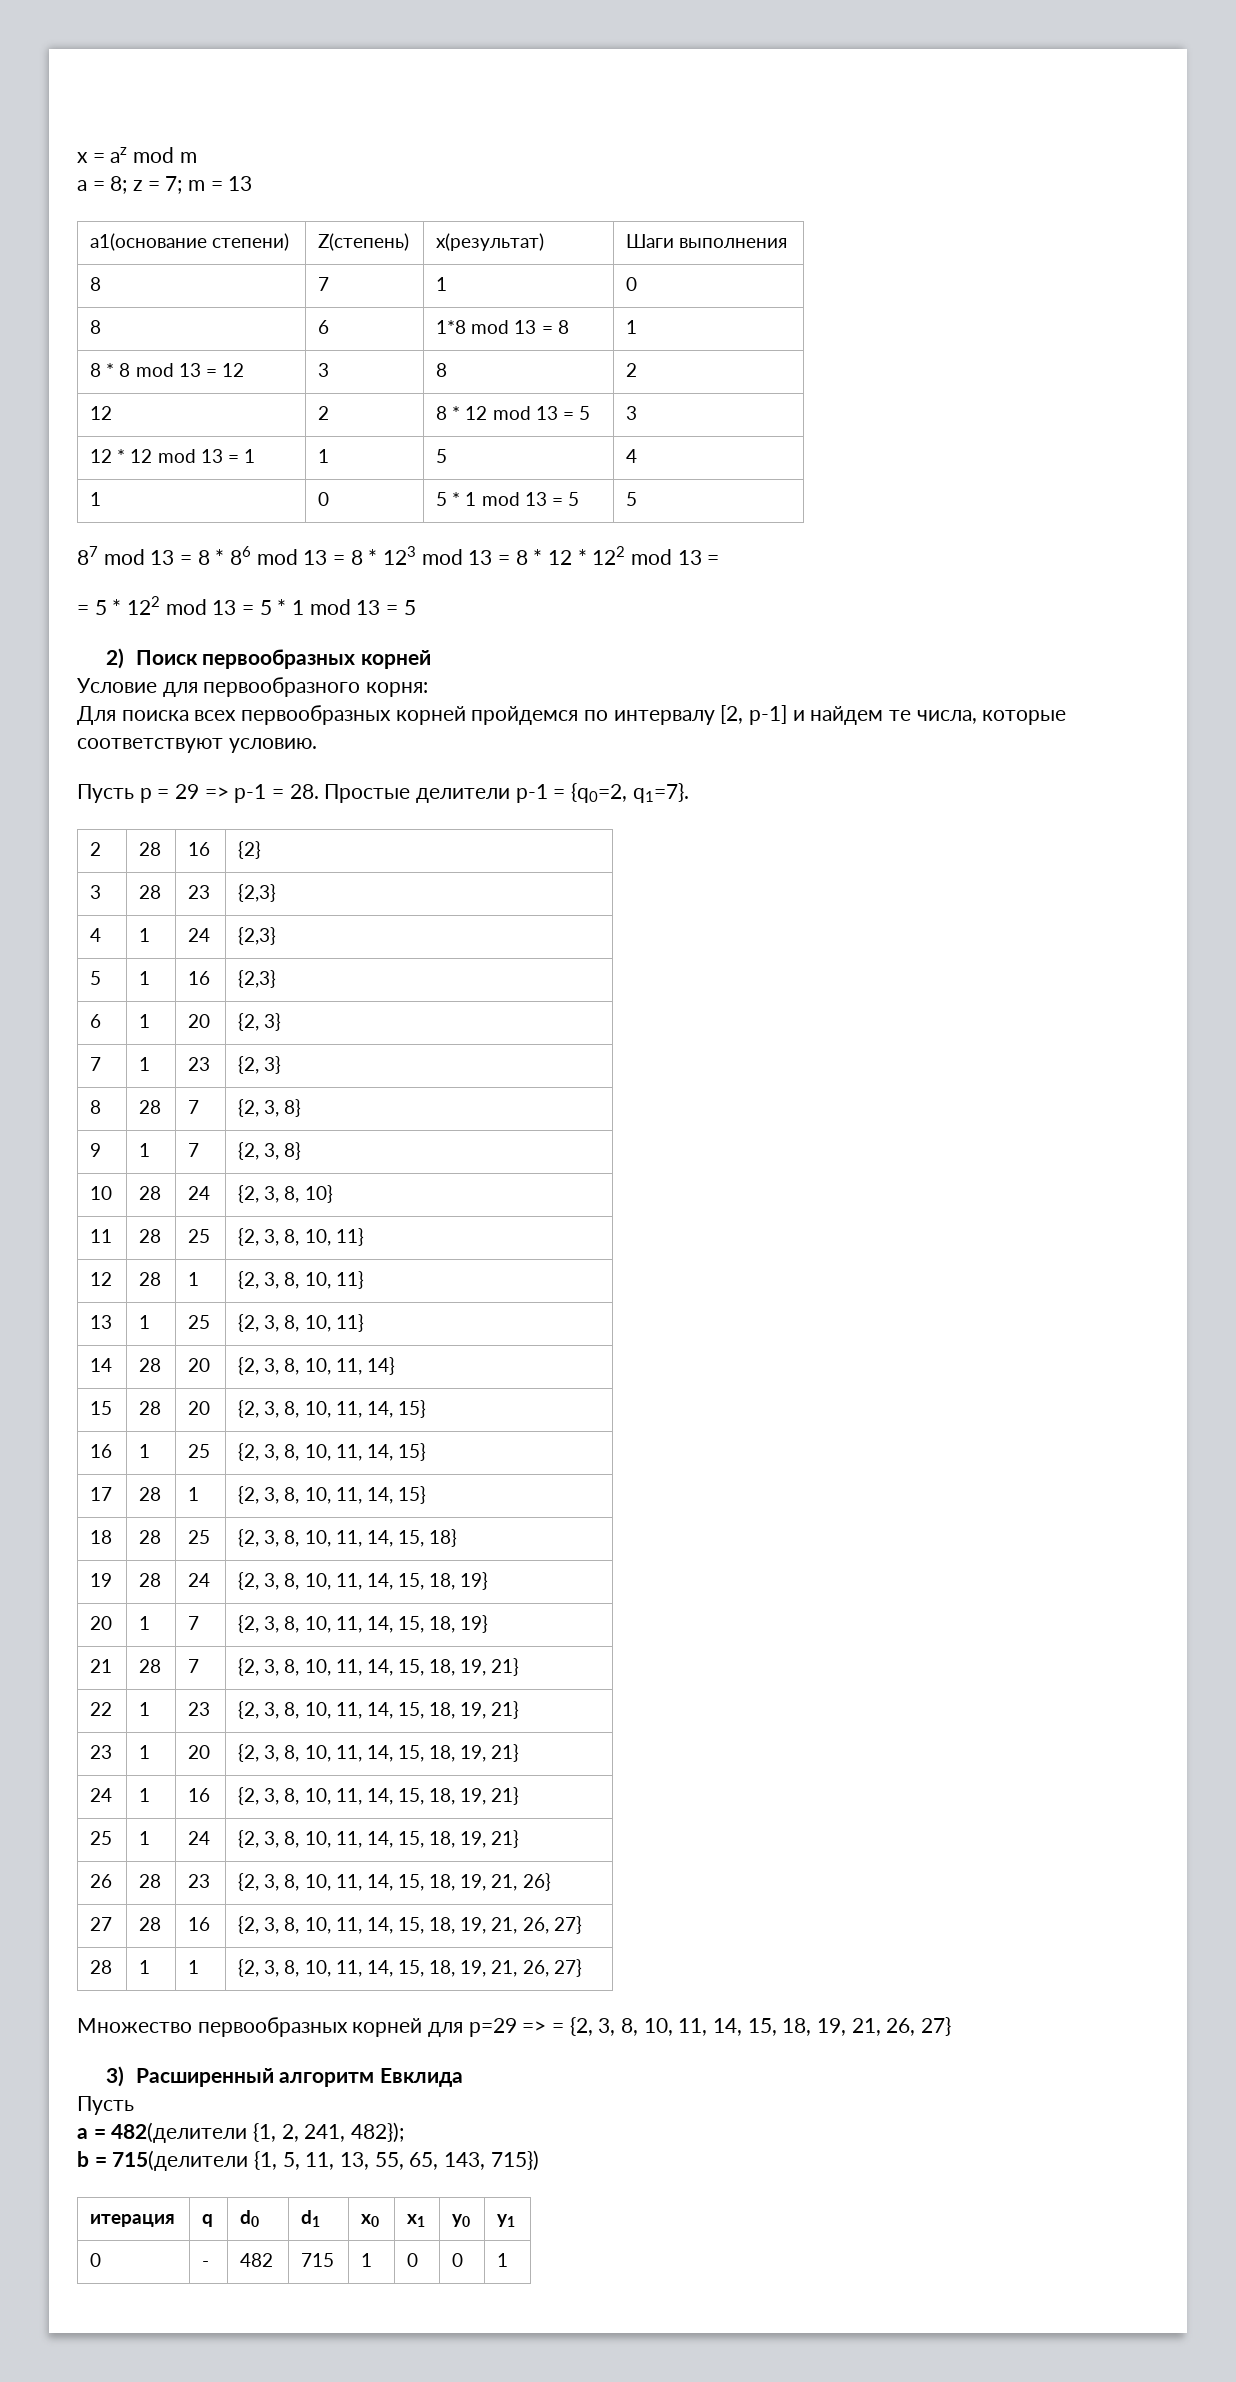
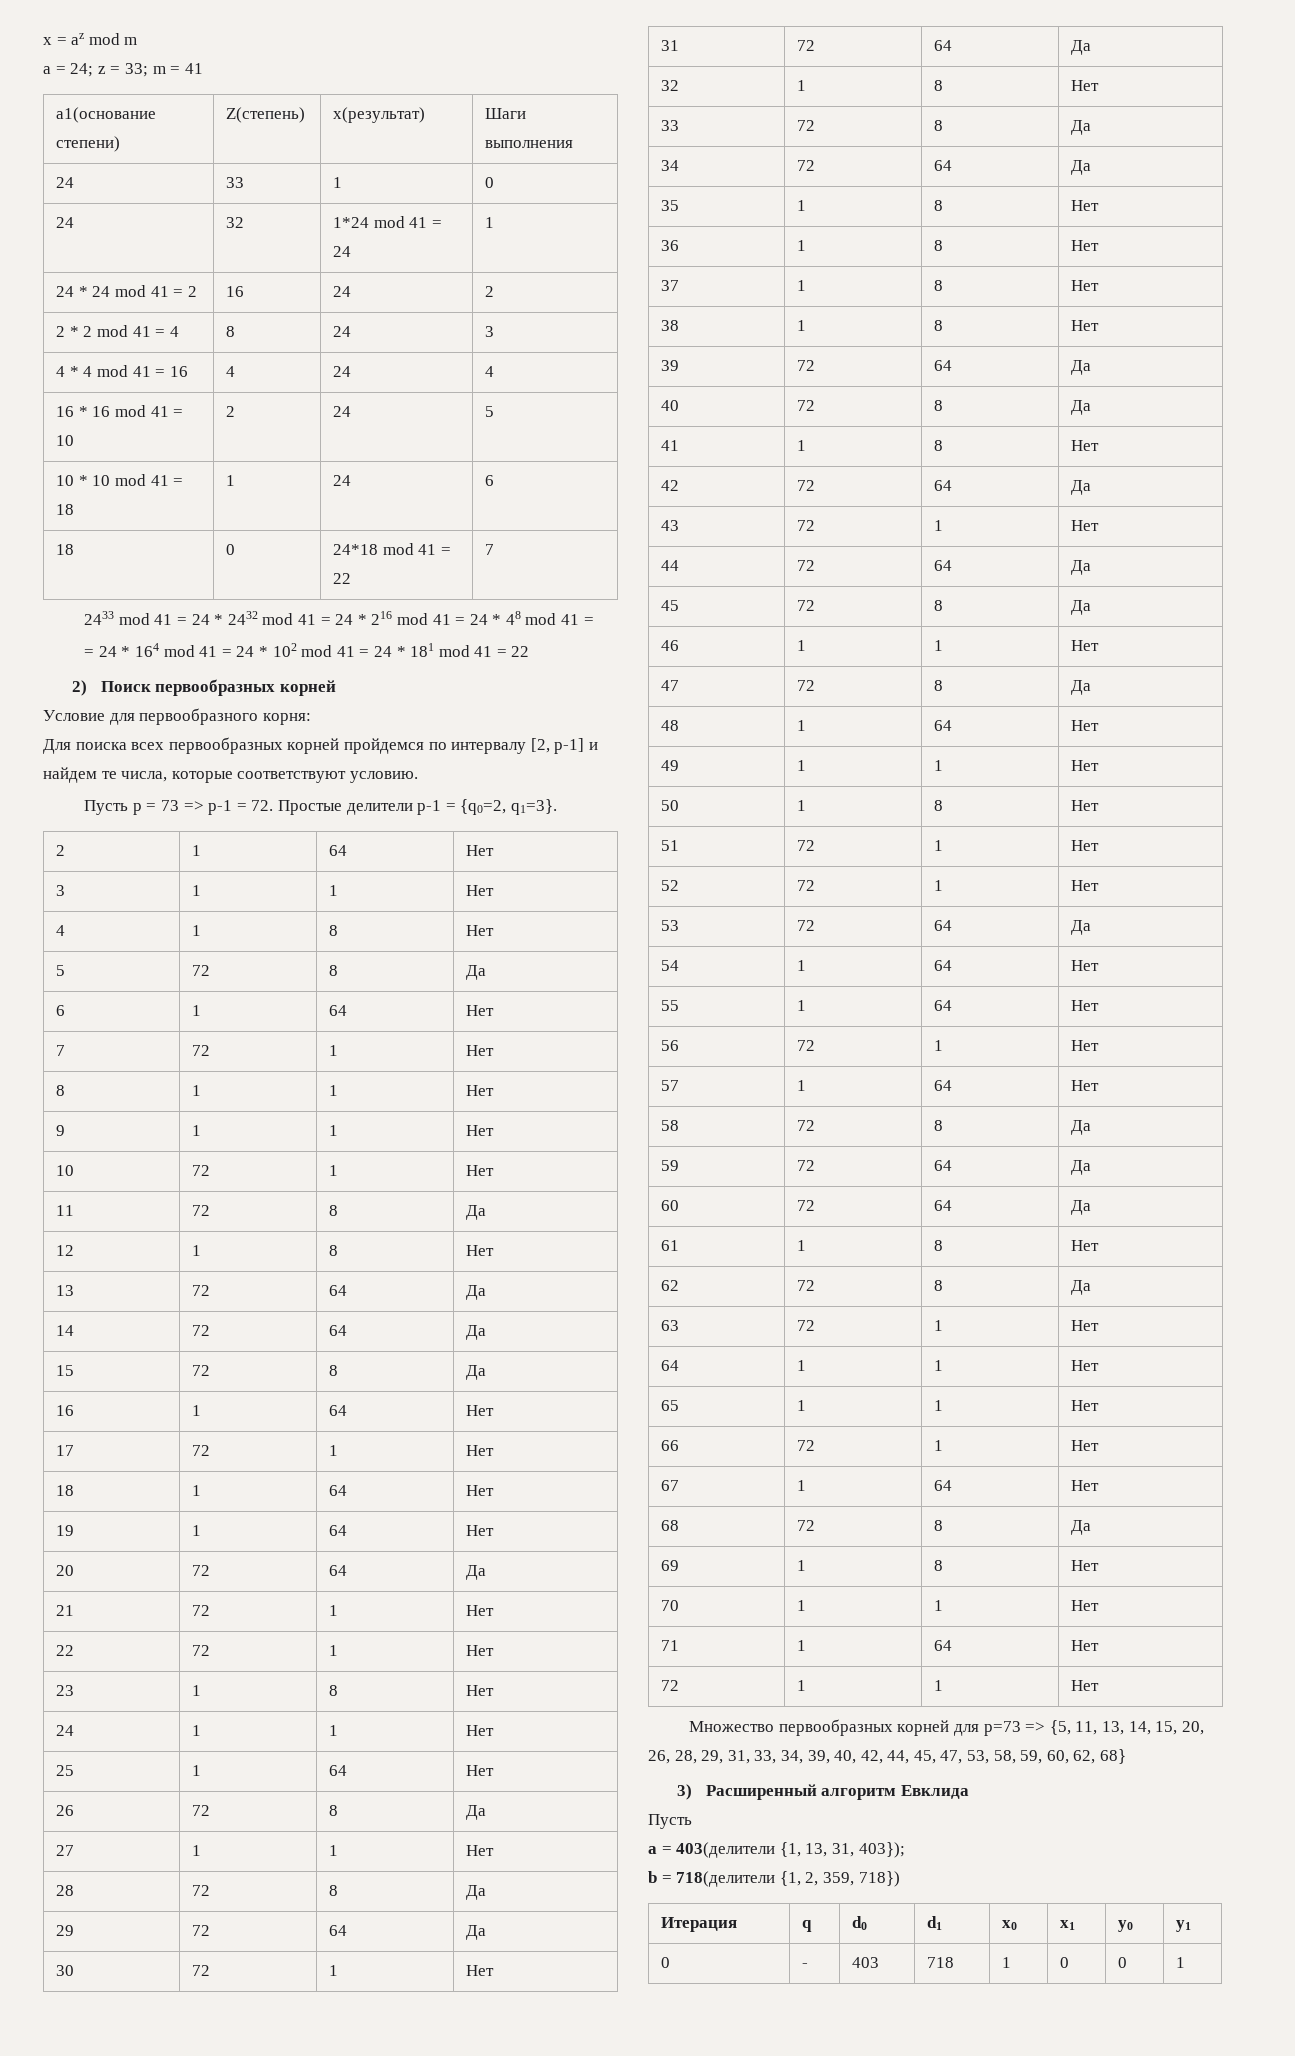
[110,176,128,194] 8; -> [70,63,94,77] 24;
[165,176,183,194] 7; -> [124,63,148,77] 33;
[228,176,253,191] 13 -> [184,63,203,74] 41
[90,277,102,291] [318,277,330,291] 8 | 7 -> [56,177,75,188] [226,177,245,188] 24 | 33
[90,320,102,334] [318,320,330,334] [436,320,569,334] [626,320,638,334] [90,363,244,377] [318,363,330,377] [436,363,448,377] [626,363,638,377] [90,406,113,420] [318,406,330,420] [436,406,590,420] [626,406,638,420] [90,449,255,463] [318,449,330,463] [436,449,448,463] [626,449,638,463] [90,492,102,506] [318,492,330,506] [436,492,579,506] [626,492,638,506] [77,546,720,565] [77,596,416,615] 8 | 6 | 1*8 mod 13 = 8 | 1 // 8 * 8 mod 13 = 12 | 3 | 8 | 2 // 12 | 2 | 8 * 12 mod 13 = 5 | 3 // 12 * 12 mod 13 = 1 | 1 | 5 | 4 // 1 | 0 | 5 * 1 mod 13 = 5 | 5 // 87 mod 13 = 8 * 86 mod 13 = 8 * 123 mod 13 = 8 * 12 * 122 mod 13 = // = 5 * 122 mod 13 = 5 * 1 mod 13 = 5 -> [56,217,75,228] [226,217,245,228] [333,216,443,228] [333,246,352,257] [485,217,495,228] [56,285,197,297] [226,286,245,297] [333,286,352,297] [485,286,495,297] [56,325,179,337] [226,326,236,337] [333,326,352,337] [485,326,495,337] [56,365,188,377] [226,366,236,377] [333,366,352,377] [485,366,495,377] [56,405,184,417] [56,435,75,446] [226,406,236,417] [333,406,352,417] [485,406,495,417] [56,474,184,486] [56,504,75,515] [226,475,236,486] [333,475,352,486] [485,475,495,486] [56,544,75,555] [226,544,236,555] [333,543,452,555] [333,573,352,584] [485,544,495,555] [84,611,594,625] [84,643,530,657] 24 | 32 | 1*24 mod 41 = 24 | 1 // 24 * 24 mod 41 = 2 | 16 | 24 | 2 // 2 * 2 mod 41 = 4 | 8 | 24 | 3 // 4 * 4 mod 41 = 16 | 4 | 24 | 4 // 16 * 16 mod 41 = 10 | 2 | 24 | 5 // 10 * 10 mod 41 = 18 | 1 | 24 | 6 // 18 | 0 | 24*18 mod 41 = 22 | 7 // 2433 mod 41 = 24 * 2432 mod 41 = 24 * 216 mod 41 = 24 * 48 mod 41 = // = 24 * 164 mod 41 = 24 * 102 mod 41 = 24 * 181 mod 41 = 22
[175,784,200,799] 29 -> [161,800,180,811] 73
[289,784,319,799] 28. -> [251,800,274,811] 72.
[632,783,689,803] [90,842,102,856] [139,842,162,856] [188,842,211,856] [238,841,262,859] [90,885,102,899] [139,885,162,899] [188,885,211,899] [238,884,277,902] q1=7}. // 2 | 28 | 16 | {2} // 3 | 28 | 23 | {2,3} -> [510,799,557,815] [56,845,66,856] [192,845,202,856] [329,845,348,856] [466,845,495,856] [56,885,66,896] [192,885,202,896] [329,885,339,896] [466,885,495,896] q1=3}. // 2 | 1 | 64 | Нет // 3 | 1 | 1 | Нет
[188,928,211,942] [238,927,277,945] [90,971,102,985] [139,971,151,985] [188,971,211,985] [238,970,277,988] 24 | {2,3} // 5 | 1 | 16 | {2,3} -> [329,925,339,936] [466,925,495,936] [56,965,66,976] [192,965,211,976] [329,965,339,976] [466,965,487,980] 8 | Нет // 5 | 72 | 8 | Да
[188,1014,211,1028] [238,1013,282,1031] [90,1057,102,1071] [139,1057,151,1071] [188,1057,211,1071] [238,1056,282,1074] [90,1100,102,1114] [139,1100,162,1114] [188,1100,200,1114] [238,1099,302,1117] [90,1143,102,1157] [139,1143,151,1157] [188,1143,200,1157] [238,1142,302,1160] [90,1186,113,1200] [139,1186,162,1200] [188,1186,211,1200] [238,1185,333,1203] [90,1229,113,1243] [139,1229,162,1243] [188,1229,211,1243] [238,1228,364,1246] [90,1272,113,1286] [139,1272,162,1286] [188,1272,200,1286] [238,1271,364,1289] [90,1315,113,1329] [139,1315,151,1329] [188,1315,211,1329] [238,1314,364,1332] [90,1358,113,1372] [139,1358,162,1372] [188,1358,211,1372] [238,1357,395,1375] [90,1401,113,1415] [139,1401,162,1415] [188,1401,211,1415] [238,1400,426,1418] [90,1444,113,1458] [139,1444,151,1458] [188,1444,211,1458] [238,1443,426,1461] 20 | {2, 3} // 7 | 1 | 23 | {2, 3} // 8 | 28 | 7 | {2, 3, 8} // 9 | 1 | 7 | {2, 3, 8} // 10 | 28 | 24 | {2, 3, 8, 10} // 11 | 28 | 25 | {2, 3, 8, 10, 11} // 12 | 28 | 1 | {2, 3, 8, 10, 11} // 13 | 1 | 25 | {2, 3, 8, 10, 11} // 14 | 28 | 20 | {2, 3, 8, 10, 11, 14} // 15 | 28 | 20 | {2, 3, 8, 10, 11, 14, 15} // 16 | 1 | 25 | {2, 3, 8, 10, 11, 14, 15} -> [329,1005,348,1016] [466,1005,495,1016] [56,1045,66,1056] [192,1045,211,1056] [329,1045,339,1056] [466,1045,495,1056] [56,1085,66,1096] [192,1085,202,1096] [329,1085,339,1096] [466,1085,495,1096] [56,1125,66,1136] [192,1125,202,1136] [329,1125,339,1136] [466,1125,495,1136] [56,1165,75,1176] [192,1165,211,1176] [329,1165,339,1176] [466,1165,495,1176] [56,1205,75,1216] [192,1205,211,1216] [329,1205,339,1216] [466,1205,487,1220] [56,1245,75,1256] [192,1245,202,1256] [329,1245,339,1256] [466,1245,495,1256] [56,1285,75,1296] [192,1285,211,1296] [329,1285,348,1296] [466,1285,487,1300] [56,1325,75,1336] [192,1325,211,1336] [329,1325,348,1336] [466,1325,487,1340] [56,1365,75,1376] [192,1365,211,1376] [329,1365,339,1376] [466,1365,487,1380] [56,1405,75,1416] [192,1405,202,1416] [329,1405,348,1416] [466,1405,495,1416] 64 | Нет // 7 | 72 | 1 | Нет // 8 | 1 | 1 | Нет // 9 | 1 | 1 | Нет // 10 | 72 | 1 | Нет // 11 | 72 | 8 | Да // 12 | 1 | 8 | Нет // 13 | 72 | 64 | Да // 14 | 72 | 64 | Да // 15 | 72 | 8 | Да // 16 | 1 | 64 | Нет
[139,1487,162,1501] [188,1487,200,1501] [238,1486,426,1504] [90,1530,113,1544] [139,1530,162,1544] [188,1530,211,1544] [238,1529,458,1547] [90,1573,113,1587] [139,1573,162,1587] [188,1573,211,1587] [238,1572,489,1590] [90,1616,113,1630] [139,1616,151,1630] [188,1616,200,1630] [238,1615,489,1633] [90,1659,113,1673] [139,1659,162,1673] [188,1659,200,1673] [238,1658,520,1676] [90,1702,113,1716] [139,1702,151,1716] [188,1702,211,1716] [238,1701,520,1719] [90,1745,113,1759] [139,1745,151,1759] [188,1745,211,1759] [238,1744,520,1762] [90,1788,113,1802] [139,1788,151,1802] [188,1788,211,1802] [238,1787,520,1805] [90,1831,113,1845] [139,1831,151,1845] [188,1831,211,1845] [238,1830,520,1848] [90,1874,113,1888] [139,1874,162,1888] [188,1874,211,1888] [238,1873,551,1891] [90,1917,113,1931] [139,1917,162,1931] [188,1917,211,1931] [238,1916,582,1934] [90,1960,113,1974] [139,1960,151,1974] [188,1960,200,1974] [238,1959,582,1977] [77,2017,952,2037] 28 | 1 | {2, 3, 8, 10, 11, 14, 15} // 18 | 28 | 25 | {2, 3, 8, 10, 11, 14, 15, 18} // 19 | 28 | 24 | {2, 3, 8, 10, 11, 14, 15, 18, 19} // 20 | 1 | 7 | {2, 3, 8, 10, 11, 14, 15, 18, 19} // 21 | 28 | 7 | {2, 3, 8, 10, 11, 14, 15, 18, 19, 21} // 22 | 1 | 23 | {2, 3, 8, 10, 11, 14, 15, 18, 19, 21} // 23 | 1 | 20 | {2, 3, 8, 10, 11, 14, 15, 18, 19, 21} // 24 | 1 | 16 | {2, 3, 8, 10, 11, 14, 15, 18, 19, 21} // 25 | 1 | 24 | {2, 3, 8, 10, 11, 14, 15, 18, 19, 21} // 26 | 28 | 23 | {2, 3, 8, 10, 11, 14, 15, 18, 19, 21, 26} // 27 | 28 | 16 | {2, 3, 8, 10, 11, 14, 15, 18, 19, 21, 26, 27} // 28 | 1 | 1 | {2, 3, 8, 10, 11, 14, 15, 18, 19, 21, 26, 27} // Множество первообразных корней для p=29 => = {2, 3, 8, 10, 11, 14, 15, 18, 19, 21, 26, 27} -> [192,1445,211,1456] [329,1445,339,1456] [466,1445,495,1456] [56,1485,75,1496] [192,1485,202,1496] [329,1485,348,1496] [466,1485,495,1496] [56,1525,75,1536] [192,1525,202,1536] [329,1525,348,1536] [466,1525,495,1536] [56,1565,75,1576] [192,1565,211,1576] [329,1565,348,1576] [466,1565,487,1580] [56,1605,75,1616] [192,1605,211,1616] [329,1605,339,1616] [466,1605,495,1616] [56,1645,75,1656] [192,1645,211,1656] [329,1645,339,1656] [466,1645,495,1656] [56,1685,75,1696] [192,1685,202,1696] [329,1685,339,1696] [466,1685,495,1696] [56,1725,75,1736] [192,1725,202,1736] [329,1725,339,1736] [466,1725,495,1736] [56,1765,75,1776] [192,1765,202,1776] [329,1765,348,1776] [466,1765,495,1776] [56,1805,75,1816] [192,1805,211,1816] [329,1805,339,1816] [466,1805,487,1820] [56,1845,75,1856] [192,1845,202,1856] [329,1845,339,1856] [466,1845,495,1856] [56,1885,75,1896] [192,1885,211,1896] [329,1885,339,1896] [466,1885,487,1900] [56,1925,75,1936] [192,1925,211,1936] [329,1925,348,1936] [466,1925,487,1940] [56,1965,75,1976] [192,1965,211,1976] [329,1965,339,1976] [466,1965,495,1976] [661,40,680,51] [797,40,816,51] [934,40,953,51] [1071,40,1092,55] [661,80,680,91] [797,80,807,91] [934,80,944,91] [1071,80,1100,91] [661,120,680,131] [797,120,816,131] [934,120,944,131] [1071,120,1092,135] [661,160,680,171] [797,160,816,171] [934,160,953,171] [1071,160,1092,175] [661,200,680,211] [797,200,807,211] [934,200,944,211] [1071,200,1100,211] [661,240,680,251] [797,240,807,251] [934,240,944,251] [1071,240,1100,251] [661,280,680,291] [797,280,807,291] [934,280,944,291] [1071,280,1100,291] [661,320,680,331] [797,320,807,331] [934,320,944,331] [1071,320,1100,331] [661,360,680,371] [797,360,816,371] [934,360,953,371] [1071,360,1092,375] [661,400,680,411] [797,400,816,411] [934,400,944,411] [1071,400,1092,415] [661,440,680,451] [797,440,807,451] [934,440,944,451] [1071,440,1100,451] [661,480,680,491] [797,480,816,491] [934,480,953,491] [1071,480,1092,495] [661,520,680,531] [797,520,816,531] [934,520,944,531] [1071,520,1100,531] [661,560,680,571] [797,560,816,571] [934,560,953,571] [1071,560,1092,575] [661,600,680,611] [797,600,816,611] [934,600,944,611] [1071,600,1092,615] [661,640,680,651] [797,640,807,651] [934,640,944,651] [1071,640,1100,651] [661,680,680,691] [797,680,816,691] [934,680,944,691] [1071,680,1092,695] [661,720,680,731] [797,720,807,731] [934,720,953,731] [1071,720,1100,731] [661,760,680,771] [797,760,807,771] [934,760,944,771] [1071,760,1100,771] [661,800,680,811] [797,800,807,811] [934,800,944,811] [1071,800,1100,811] [661,840,680,851] [797,840,816,851] [934,840,944,851] [1071,840,1100,851] [661,880,680,891] [797,880,816,891] [934,880,944,891] [1071,880,1100,891] [661,920,680,931] [797,920,816,931] [934,920,953,931] [1071,920,1092,935] [661,960,680,971] [797,960,807,971] [934,960,953,971] [1071,960,1100,971] [661,1000,680,1011] [797,1000,807,1011] [934,1000,953,1011] [1071,1000,1100,1011] [661,1040,680,1051] [797,1040,816,1051] [934,1040,944,1051] [1071,1040,1100,1051] [661,1080,680,1091] [797,1080,807,1091] [934,1080,953,1091] [1071,1080,1100,1091] [661,1120,680,1131] [797,1120,816,1131] [934,1120,944,1131] [1071,1120,1092,1135] [661,1160,680,1171] [797,1160,816,1171] [934,1160,953,1171] [1071,1160,1092,1175] [661,1200,680,1211] [797,1200,816,1211] [934,1200,953,1211] [1071,1200,1092,1215] [661,1240,680,1251] [797,1240,807,1251] [934,1240,944,1251] [1071,1240,1100,1251] [661,1280,680,1291] [797,1280,816,1291] [934,1280,944,1291] [1071,1280,1092,1295] [661,1320,680,1331] [797,1320,816,1331] [934,1320,944,1331] [1071,1320,1100,1331] [661,1360,680,1371] [797,1360,807,1371] [934,1360,944,1371] [1071,1360,1100,1371] [661,1400,680,1411] [797,1400,807,1411] [934,1400,944,1411] [1071,1400,1100,1411] [661,1440,680,1451] [797,1440,816,1451] [934,1440,944,1451] [1071,1440,1100,1451] [661,1480,680,1491] [797,1480,807,1491] [934,1480,953,1491] [1071,1480,1100,1491] [661,1520,680,1531] [797,1520,816,1531] [934,1520,944,1531] [1071,1520,1092,1535] [661,1560,680,1571] [797,1560,807,1571] [934,1560,944,1571] [1071,1560,1100,1571] [661,1600,680,1611] [797,1600,807,1611] [934,1600,944,1611] [1071,1600,1100,1611] [661,1640,680,1651] [797,1640,807,1651] [934,1640,953,1651] [1071,1640,1100,1651] [661,1680,680,1691] [797,1680,807,1691] [934,1680,944,1691] [1071,1680,1100,1691] [689,1719,1204,1736] [648,1749,1127,1764] 72 | 1 | Нет // 18 | 1 | 64 | Нет // 19 | 1 | 64 | Нет // 20 | 72 | 64 | Да // 21 | 72 | 1 | Нет // 22 | 72 | 1 | Нет // 23 | 1 | 8 | Нет // 24 | 1 | 1 | Нет // 25 | 1 | 64 | Нет // 26 | 72 | 8 | Да // 27 | 1 | 1 | Нет // 28 | 72 | 8 | Да // 29 | 72 | 64 | Да // 30 | 72 | 1 | Нет // 31 | 72 | 64 | Да // 32 | 1 | 8 | Нет // 33 | 72 | 8 | Да // 34 | 72 | 64 | Да // 35 | 1 | 8 | Нет // 36 | 1 | 8 | Нет // 37 | 1 | 8 | Нет // 38 | 1 | 8 | Нет // 39 | 72 | 64 | Да // 40 | 72 | 8 | Да // 41 | 1 | 8 | Нет // 42 | 72 | 64 | Да // 43 | 72 | 1 | Нет // 44 | 72 | 64 | Да // 45 | 72 | 8 | Да // 46 | 1 | 1 | Нет // 47 | 72 | 8 | Да // 48 | 1 | 64 | Нет // 49 | 1 | 1 | Нет // 50 | 1 | 8 | Нет // 51 | 72 | 1 | Нет // 52 | 72 | 1 | Нет // 53 | 72 | 64 | Да // 54 | 1 | 64 | Нет // 55 | 1 | 64 | Нет // 56 | 72 | 1 | Нет // 57 | 1 | 64 | Нет // 58 | 72 | 8 | Да // 59 | 72 | 64 | Да // 60 | 72 | 64 | Да // 61 | 1 | 8 | Нет // 62 | 72 | 8 | Да // 63 | 72 | 1 | Нет // 64 | 1 | 1 | Нет // 65 | 1 | 1 | Нет // 66 | 72 | 1 | Нет // 67 | 1 | 64 | Нет // 68 | 72 | 8 | Да // 69 | 1 | 8 | Нет // 70 | 1 | 1 | Нет // 71 | 1 | 64 | Нет // 72 | 1 | 1 | Нет // Множество первообразных корней для p=73 => {5, 11, 13, 14, 15, 20, 26, 28, 29, 31, 33, 34, 39, 40, 42, 44, 45, 47, 53, 58, 59, 60, 62, 68}
[111,2122,405,2143] [77,2150,539,2171] [90,2214,176,2227] 482(делители {1, 2, 241, 482}); // b = 715(делители {1, 5, 11, 13, 55, 65, 143, 715}) // итерация -> [676,1842,905,1858] [648,1871,900,1887] [661,1917,738,1932] 403(делители {1, 13, 31, 403}); // b = 718(делители {1, 2, 359, 718}) // Итерация
[240,2253,274,2267] [301,2253,335,2267] 482 | 715 -> [852,1957,880,1968] [927,1957,955,1968] 403 | 718

